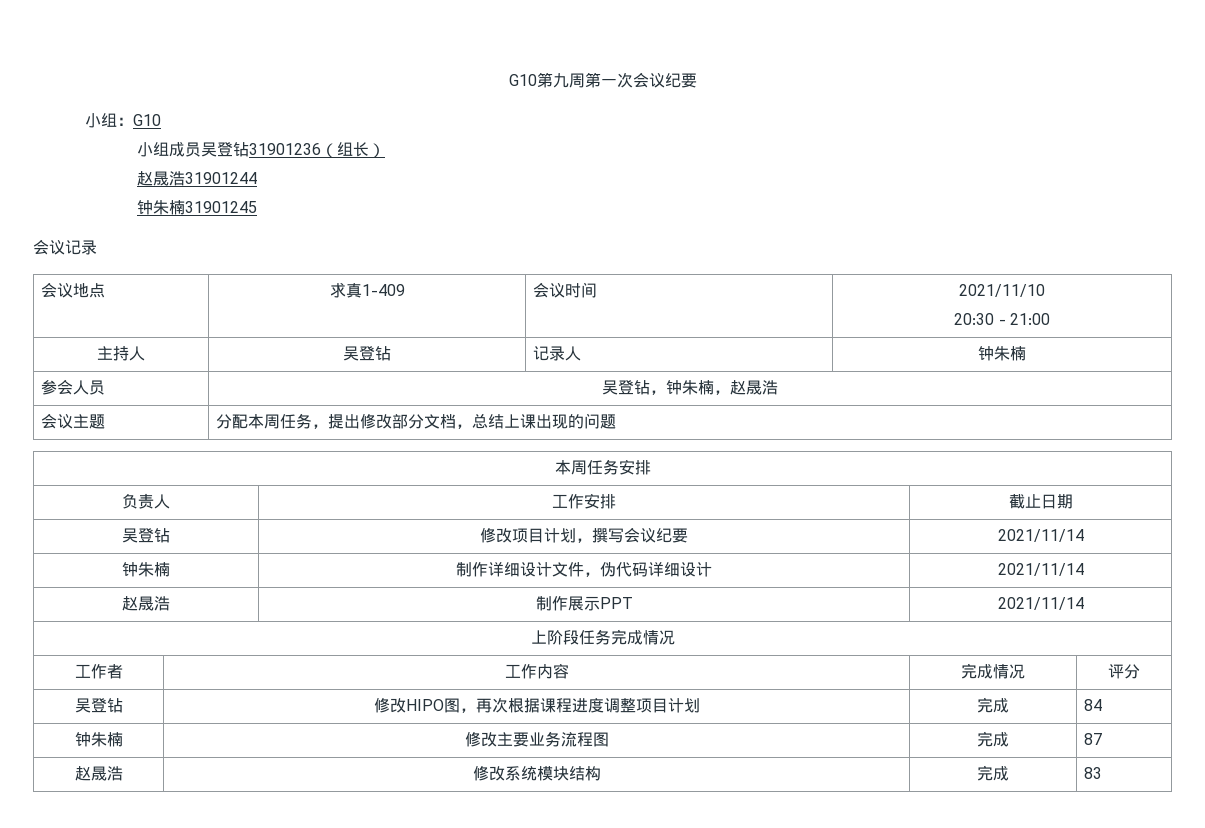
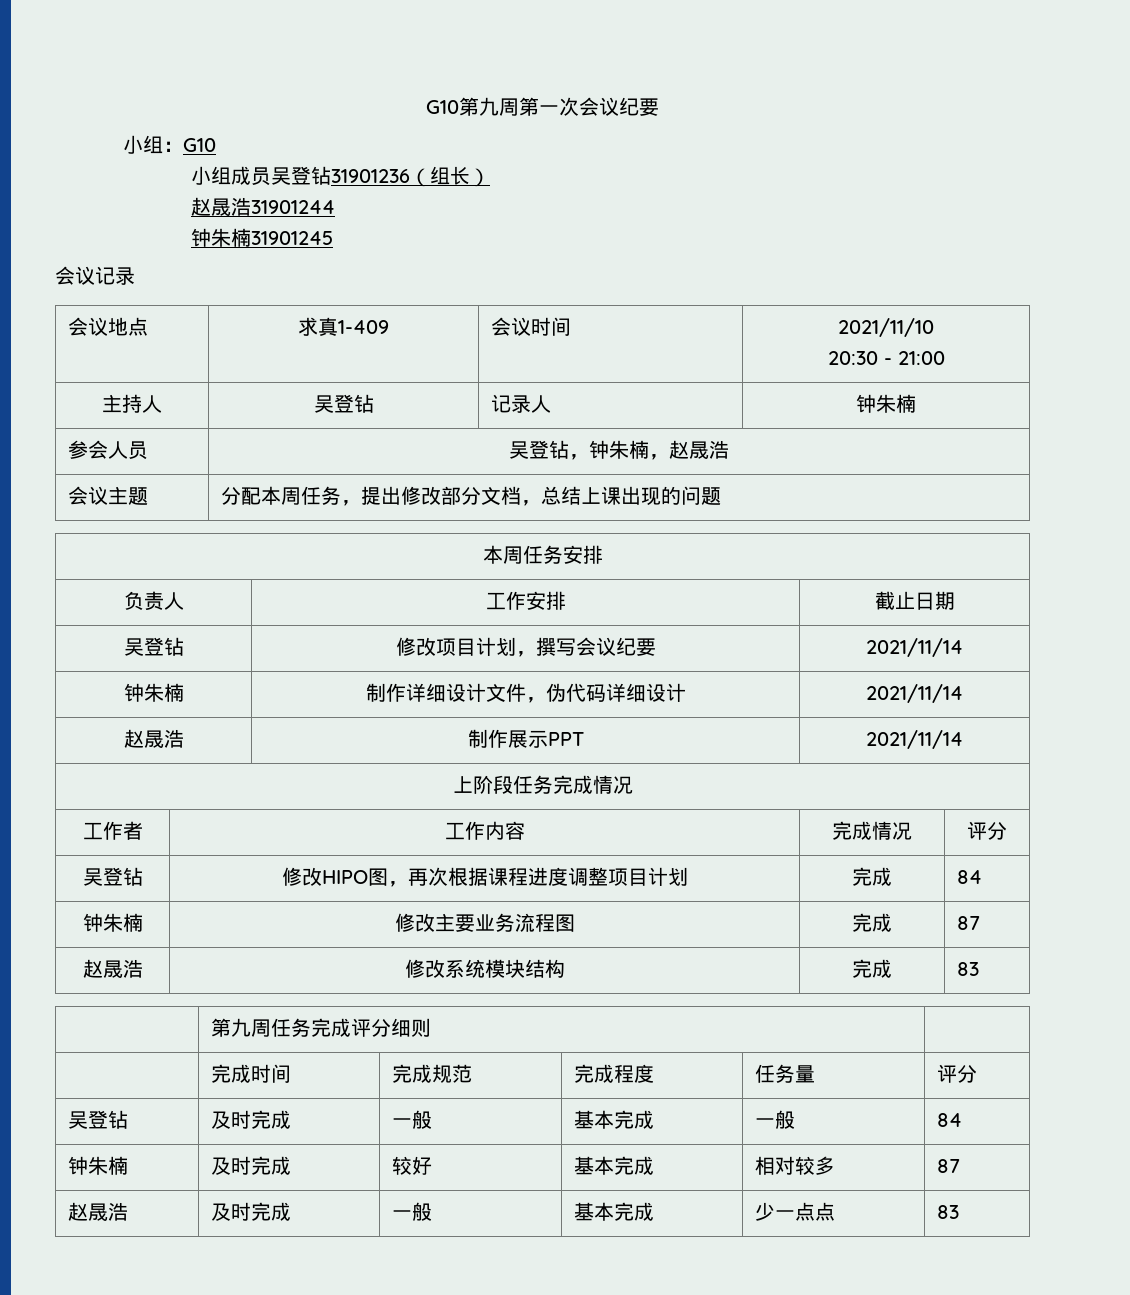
(1103, 773) none -> [210,1018,431,1037] [210,1064,291,1083] [391,1064,472,1083] [573,1064,654,1083] [754,1064,815,1083] [936,1064,977,1083] [67,1110,128,1129] [210,1110,291,1129] [391,1110,432,1129] [573,1110,654,1129] [754,1110,795,1129] [936,1113,962,1127] [67,1156,128,1175] [210,1156,291,1175] [391,1156,432,1175] [573,1156,654,1175] [754,1156,835,1175] [936,1159,960,1173] [67,1202,128,1221] [210,1202,291,1221] [391,1202,432,1221] [573,1202,654,1221] [754,1202,835,1221] [936,1205,959,1219] // | 第九周任务完成评分细则 | // | 完成时间 | 完成规范 | 完成程度 | 任务量 | 评分 // 吴登钻 | 及时完成 | 一般 | 基本完成 | 一般 | 84 // 钟朱楠 | 及时完成 | 较好 | 基本完成 | 相对较多 | 87 // 赵晟浩 | 及时完成 | 一般 | 基本完成 | 少一点点 | 83

